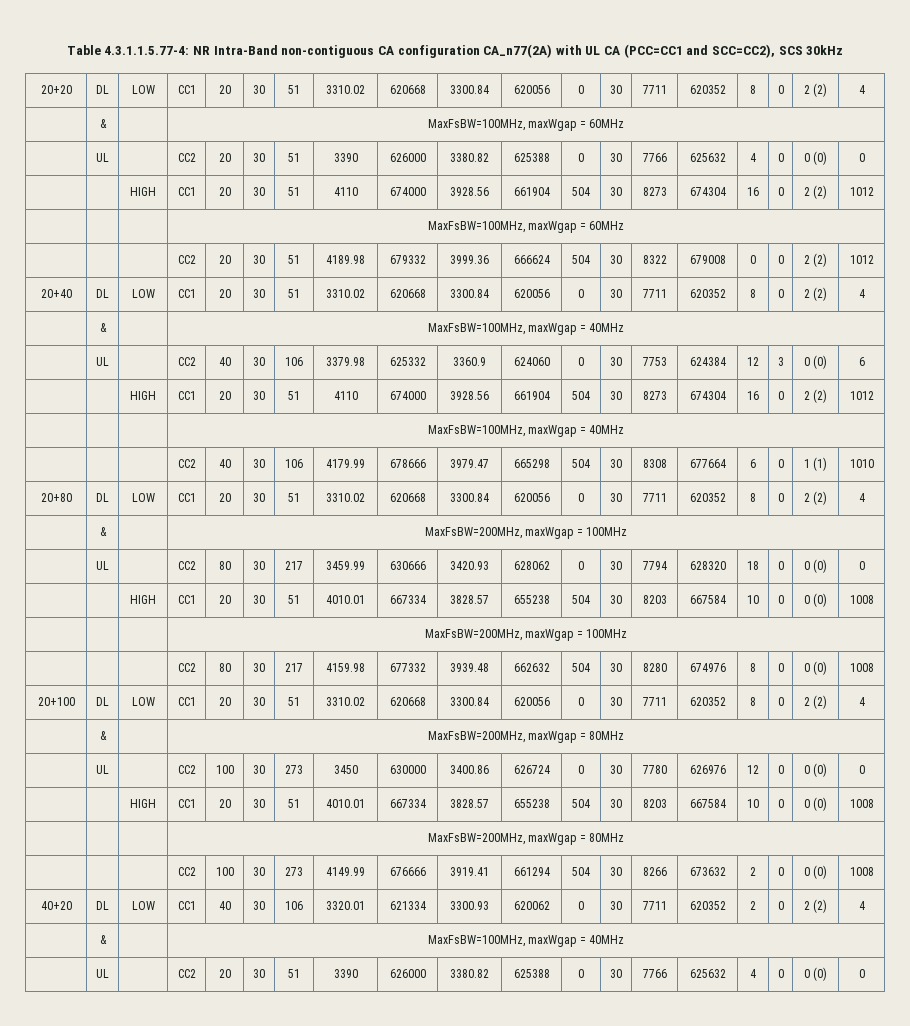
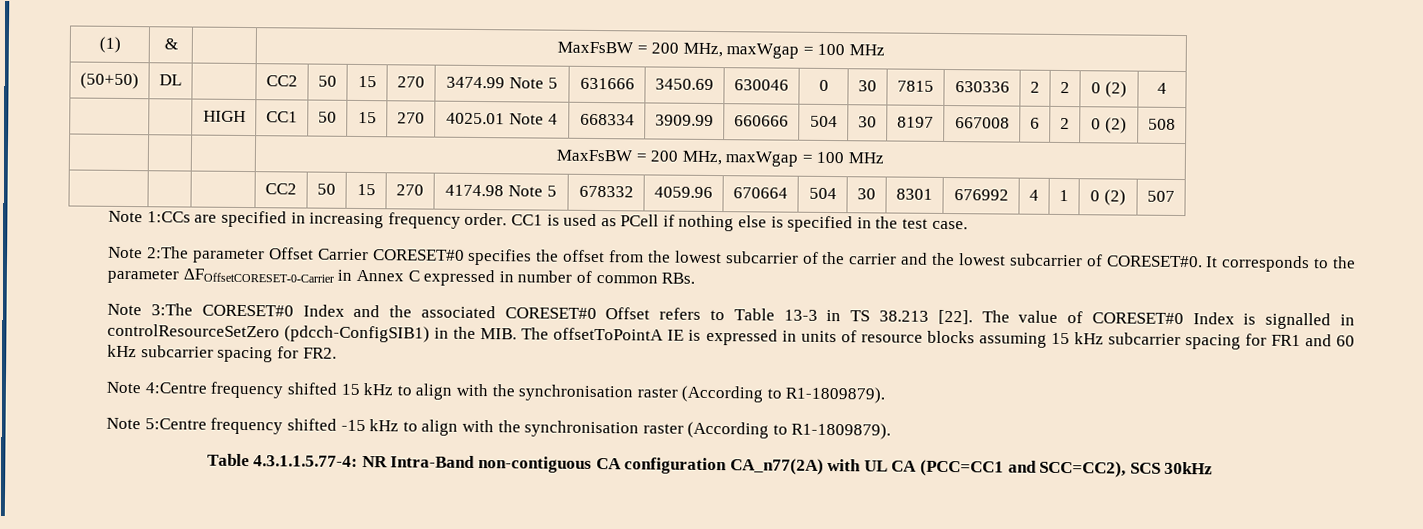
(66, 50) none -> [98,36,121,53] [163,38,178,50] [556,41,886,59] [80,72,139,90] [159,74,182,86] [266,75,298,87] [318,75,337,87] [357,75,377,88] [397,76,425,88] [446,76,558,89] [579,77,635,90] [655,78,714,91] [734,79,789,91] [818,79,829,91] [858,80,877,92] [897,80,934,92] [954,81,1010,93] [1030,81,1040,93] [1060,81,1070,94] [1091,81,1127,98] [1157,82,1167,94] [202,110,246,123] [266,111,298,123] [318,111,337,123] [357,111,377,124] [397,112,425,124] [446,112,558,125] [579,113,635,126] [655,114,714,127] [734,115,789,127] [809,115,838,128] [858,116,877,128] [897,116,934,128] [954,117,1010,129] [1030,117,1040,129] [1060,117,1070,130] [1091,117,1127,134] [1148,118,1176,130] [555,149,885,167] [265,183,297,195] [317,183,336,195] [356,183,376,196] [396,184,424,196] [445,184,557,197] [578,185,634,198] [654,186,713,199] [733,187,788,199] [808,187,837,200] [857,188,876,200] [896,188,933,200] [953,189,1009,201] [1029,189,1039,201] [1059,189,1069,202] [1090,189,1126,206] [1147,190,1175,202] [108,210,968,233] [108,246,1357,273] [107,268,696,287] [107,303,1355,330] [107,323,1356,350] [107,344,337,363] [106,381,886,404] [106,417,892,440] (1) | & | | MaxFsBW = 200 MHz, maxWgap = 100 MHz // (50+50) | DL | | CC2 | 50 | 15 | 270 | 3474.99 Note 5 | 631666 | 3450.69 | 630046 | 0 | 30 | 7815 | 630336 | 2 | 2 | 0 (2) | 4 // | | HIGH | CC1 | 50 | 15 | 270 | 4025.01 Note 4 | 668334 | 3909.99 | 660666 | 504 | 30 | 8197 | 667008 | 6 | 2 | 0 (2) | 508 // | | | MaxFsBW = 200 MHz, maxWgap = 100 MHz // | | | CC2 | 50 | 15 | 270 | 4174.98 Note 5 | 678332 | 4059.96 | 670664 | 504 | 30 | 8301 | 676992 | 4 | 1 | 0 (2) | 507 // Note 1:CCs are specified in increasing frequency order. CC1 is used as PCell if nothing else is specified in the test case. // Note 2:The parameter Offset Carrier CORESET#0 specifies the offset from the lowest subcarrier of the carrier and the lowest subcarrier of CORESET#0. It corresponds to the parameter ΔFOffsetCORESET-0-Carrier in Annex C expressed in number of common RBs. // Note 3:The CORESET#0 Index and the associated CORESET#0 Offset refers to Table 13-3 in TS 38.213 [22]. The value of CORESET#0 Index is signalled in controlResourceSetZero (pdcch-ConfigSIB1) in the MIB. The offsetToPointA IE is expressed in units of resource blocks assuming 15 kHz subcarrier spacing for FR1 and 60 kHz subcarrier spacing for FR2. // Note 4:Centre frequency shifted 15 kHz to align with the synchronisation raster (According to R1-1809879). // Note 5:Centre frequency shifted -15 kHz to align with the synchronisation raster (According to R1-1809879). //
[40,85,72,94] [96,85,109,94] [131,85,155,94] [177,85,196,94] [218,85,231,94] [253,85,265,94] [288,85,300,94] [326,85,365,94] [389,85,426,94] [450,85,489,94] [513,85,550,94] [578,85,584,94] [610,85,622,94] [642,85,667,94] [689,85,726,94] [750,85,756,94] [777,85,784,94] [803,83,828,97] [858,85,865,94] [99,119,107,128] [427,119,625,131] [96,153,109,162] [177,153,196,162] [218,153,231,162] [253,153,265,162] [288,153,300,162] [333,153,358,162] [389,153,426,162] [450,153,489,162] [513,153,550,162] [578,153,584,162] [610,153,622,162] [642,153,667,162] [689,153,726,162] [750,153,756,162] [777,153,784,162] [803,151,828,165] [858,153,865,162] [130,187,156,196] [177,187,196,196] [218,187,231,196] [253,187,265,196] [288,187,300,196] [333,187,358,196] [389,187,426,196] [450,187,489,196] [513,187,550,196] [572,187,590,196] [610,187,622,196] [642,187,667,196] [689,187,726,196] [747,187,759,196] [777,187,784,196] [803,185,828,199] [849,187,874,196] [427,221,625,233] [177,255,196,264] [218,255,231,264] [253,255,265,264] [288,255,300,264] [326,255,365,264] [389,255,426,264] [450,255,489,264] [513,255,550,264] [572,255,590,264] [610,255,622,264] [642,255,667,264] [689,255,726,264] [750,255,756,264] [777,255,784,264] [803,253,828,267] [849,255,874,264] [40,289,72,298] [96,289,109,298] [131,289,155,298] [177,289,196,298] [218,289,231,298] [253,289,265,298] [288,289,300,298] [326,289,365,298] [389,289,426,298] [450,289,489,298] [513,289,550,298] [578,289,584,298] [610,289,622,298] [642,289,667,298] [689,289,726,298] [750,289,756,298] [777,289,784,298] [803,287,828,301] [858,289,865,298] [99,323,107,332] [427,323,625,335] [96,357,109,366] [177,357,196,366] [218,357,231,366] [253,357,265,366] [285,357,303,366] [326,357,365,366] [389,357,426,366] [453,357,486,366] [513,357,550,366] [578,357,584,366] [610,357,622,366] [642,357,667,366] [689,357,726,366] [747,357,759,366] [777,357,784,366] [803,355,828,369] [858,357,865,366] [130,391,156,400] [177,391,196,400] [218,391,231,400] [253,391,265,400] [288,391,300,400] [333,391,358,400] [389,391,426,400] [450,391,489,400] [513,391,550,400] [572,391,590,400] [610,391,622,400] [642,391,667,400] [689,391,726,400] [747,391,759,400] [777,391,784,400] [803,389,828,403] [849,391,874,400] [427,425,625,437] [177,459,196,468] [218,459,231,468] [253,459,265,468] [285,459,303,468] [326,459,365,468] [389,459,426,468] [450,459,489,468] [513,459,550,468] [572,459,590,468] [610,459,622,468] [642,459,667,468] [689,459,726,468] [750,459,756,468] [777,459,784,468] [803,457,828,471] [849,459,874,468] [40,493,72,502] [96,493,109,502] [131,493,155,502] [177,493,196,502] [218,493,231,502] [253,493,265,502] [288,493,300,502] [326,493,365,502] [389,493,426,502] [450,493,489,502] [513,493,550,502] [578,493,584,502] [610,493,622,502] [642,493,667,502] [689,493,726,502] [750,493,756,502] [777,493,784,502] [803,491,828,505] [858,493,865,502] [99,527,107,536] [424,527,628,539] [96,561,109,570] [177,561,196,570] [218,561,231,570] [253,561,265,570] [285,561,303,570] [326,561,365,570] [389,561,426,570] [450,561,489,570] [513,561,550,570] [578,561,584,570] [610,561,622,570] [642,561,667,570] [689,561,726,570] [747,561,759,570] [777,561,784,570] [803,559,828,573] [858,561,865,570] [130,595,156,604] [177,595,196,604] [218,595,231,604] [253,595,265,604] [288,595,300,604] [326,595,365,604] [389,595,426,604] [450,595,489,604] [513,595,550,604] [572,595,590,604] [610,595,622,604] [642,595,667,604] [689,595,726,604] [747,595,759,604] [777,595,784,604] [803,593,828,607] [849,595,874,604] [424,629,628,641] [177,663,196,672] [218,663,231,672] [253,663,265,672] [285,663,303,672] [326,663,365,672] [389,663,426,672] [450,663,489,672] [513,663,550,672] [572,663,590,672] [610,663,622,672] [642,663,667,672] [689,663,726,672] [750,663,756,672] [777,663,784,672] [803,661,828,675] [849,663,874,672] [37,697,75,706] [96,697,109,706] [131,697,155,706] [177,697,196,706] [218,697,231,706] [253,697,265,706] [288,697,300,706] [326,697,365,706] [389,697,426,706] [450,697,489,706] [513,697,550,706] [578,697,584,706] [610,697,622,706] [642,697,667,706] [689,697,726,706] [750,697,756,706] [777,697,784,706] [803,695,828,709] [858,697,865,706] [99,731,107,740] [427,731,625,743] [96,765,109,774] [177,765,196,774] [215,765,234,774] [253,765,265,774] [285,765,303,774] [333,765,358,774] [389,765,426,774] [450,765,489,774] [513,765,550,774] [578,765,584,774] [610,765,622,774] [642,765,667,774] [689,765,726,774] [747,765,759,774] [777,765,784,774] [803,763,828,777] [858,765,865,774] [130,799,156,808] [177,799,196,808] [218,799,231,808] [253,799,265,808] [288,799,300,808] [326,799,365,808] [389,799,426,808] [450,799,489,808] [513,799,550,808] [572,799,590,808] [610,799,622,808] [642,799,667,808] [689,799,726,808] [747,799,759,808] [777,799,784,808] [803,797,828,811] [849,799,874,808] [427,833,625,845] [177,867,196,876] [215,867,234,876] [253,867,265,876] [285,867,303,876] [326,867,365,876] [389,867,426,876] [450,867,489,876] [513,867,550,876] [572,867,590,876] [610,867,622,876] [642,867,667,876] [689,867,726,876] [750,867,756,876] [777,867,784,876] [803,865,828,879] [849,867,874,876] [40,901,72,910] [96,901,109,910] [131,901,155,910] [177,901,196,910] [218,901,231,910] [253,901,265,910] [285,901,303,910] [326,901,365,910] [389,901,426,910] [450,901,489,910] [513,901,550,910] [578,901,584,910] [610,901,622,910] [642,901,667,910] [689,901,726,910] [750,901,756,910] [777,901,784,910] [803,899,828,913] [858,901,865,910] [99,935,107,944] [427,935,625,947] [96,969,109,978] [177,969,196,978] [218,969,231,978] [253,969,265,978] [288,969,300,978] [333,969,358,978] [389,969,426,978] [450,969,489,978] [513,969,550,978] [578,969,584,978] [610,969,622,978] [642,969,667,978] [689,969,726,978] [750,969,756,978] [777,969,784,978] [803,967,828,981] [858,969,865,978] // 20+20 | DL | LOW | CC1 | 20 | 30 | 51 | 3310.02 | 620668 | 3300.84 | 620056 | 0 | 30 | 7711 | 620352 | 8 | 0 | 2 (2) | 4 // | & | | MaxFsBW=100MHz, maxWgap = 60MHz // | UL | | CC2 | 20 | 30 | 51 | 3390 | 626000 | 3380.82 | 625388 | 0 | 30 | 7766 | 625632 | 4 | 0 | 0 (0) | 0 // | | HIGH | CC1 | 20 | 30 | 51 | 4110 | 674000 | 3928.56 | 661904 | 504 | 30 | 8273 | 674304 | 16 | 0 | 2 (2) | 1012 // | | | MaxFsBW=100MHz, maxWgap = 60MHz // | | | CC2 | 20 | 30 | 51 | 4189.98 | 679332 | 3999.36 | 666624 | 504 | 30 | 8322 | 679008 | 0 | 0 | 2 (2) | 1012 // 20+40 | DL | LOW | CC1 | 20 | 30 | 51 | 3310.02 | 620668 | 3300.84 | 620056 | 0 | 30 | 7711 | 620352 | 8 | 0 | 2 (2) | 4 // | & | | MaxFsBW=100MHz, maxWgap = 40MHz // | UL | | CC2 | 40 | 30 | 106 | 3379.98 | 625332 | 3360.9 | 624060 | 0 | 30 | 7753 | 624384 | 12 | 3 | 0 (0) | 6 // | | HIGH | CC1 | 20 | 30 | 51 | 4110 | 674000 | 3928.56 | 661904 | 504 | 30 | 8273 | 674304 | 16 | 0 | 2 (2) | 1012 // | | | MaxFsBW=100MHz, maxWgap = 40MHz // | | | CC2 | 40 | 30 | 106 | 4179.99 | 678666 | 3979.47 | 665298 | 504 | 30 | 8308 | 677664 | 6 | 0 | 1 (1) | 1010 // 20+80 | DL | LOW | CC1 | 20 | 30 | 51 | 3310.02 | 620668 | 3300.84 | 620056 | 0 | 30 | 7711 | 620352 | 8 | 0 | 2 (2) | 4 // | & | | MaxFsBW=200MHz, maxWgap = 100MHz // | UL | | CC2 | 80 | 30 | 217 | 3459.99 | 630666 | 3420.93 | 628062 | 0 | 30 | 7794 | 628320 | 18 | 0 | 0 (0) | 0 // | | HIGH | CC1 | 20 | 30 | 51 | 4010.01 | 667334 | 3828.57 | 655238 | 504 | 30 | 8203 | 667584 | 10 | 0 | 0 (0) | 1008 // | | | MaxFsBW=200MHz, maxWgap = 100MHz // | | | CC2 | 80 | 30 | 217 | 4159.98 | 677332 | 3939.48 | 662632 | 504 | 30 | 8280 | 674976 | 8 | 0 | 0 (0) | 1008 // 20+100 | DL | LOW | CC1 | 20 | 30 | 51 | 3310.02 | 620668 | 3300.84 | 620056 | 0 | 30 | 7711 | 620352 | 8 | 0 | 2 (2) | 4 // | & | | MaxFsBW=200MHz, maxWgap = 80MHz // | UL | | CC2 | 100 | 30 | 273 | 3450 | 630000 | 3400.86 | 626724 | 0 | 30 | 7780 | 626976 | 12 | 0 | 0 (0) | 0 // | | HIGH | CC1 | 20 | 30 | 51 | 4010.01 | 667334 | 3828.57 | 655238 | 504 | 30 | 8203 | 667584 | 10 | 0 | 0 (0) | 1008 // | | | MaxFsBW=200MHz, maxWgap = 80MHz // | | | CC2 | 100 | 30 | 273 | 4149.99 | 676666 | 3919.41 | 661294 | 504 | 30 | 8266 | 673632 | 2 | 0 | 0 (0) | 1008 // 40+20 | DL | LOW | CC1 | 40 | 30 | 106 | 3320.01 | 621334 | 3300.93 | 620062 | 0 | 30 | 7711 | 620352 | 2 | 0 | 2 (2) | 4 // | & | | MaxFsBW=100MHz, maxWgap = 40MHz // | UL | | CC2 | 20 | 30 | 51 | 3390 | 626000 | 3380.82 | 625388 | 0 | 30 | 7766 | 625632 | 4 | 0 | 0 (0) | 0 -> (1214, 468) none

